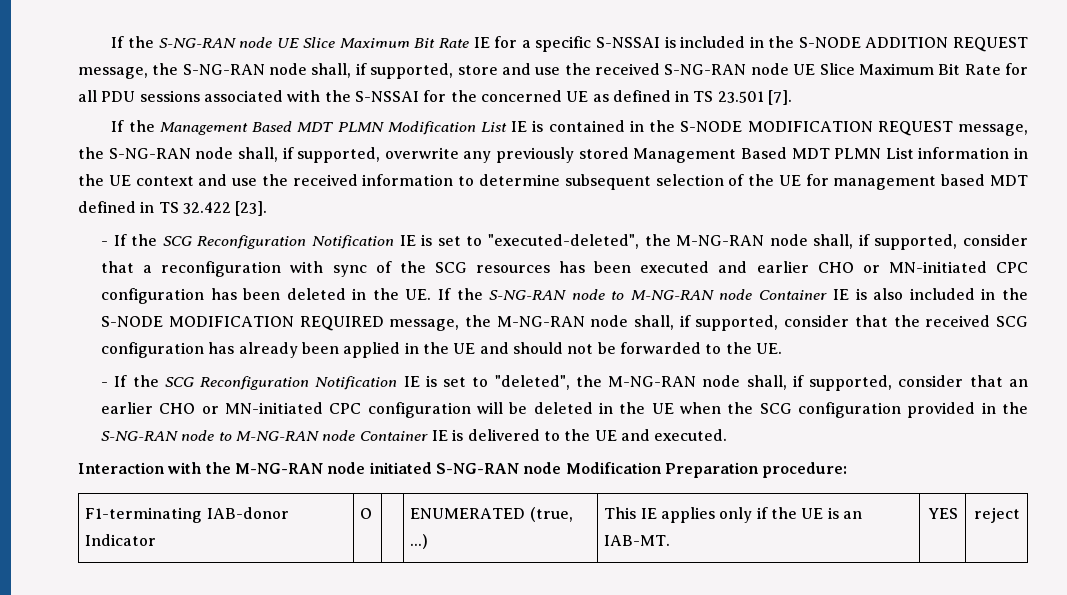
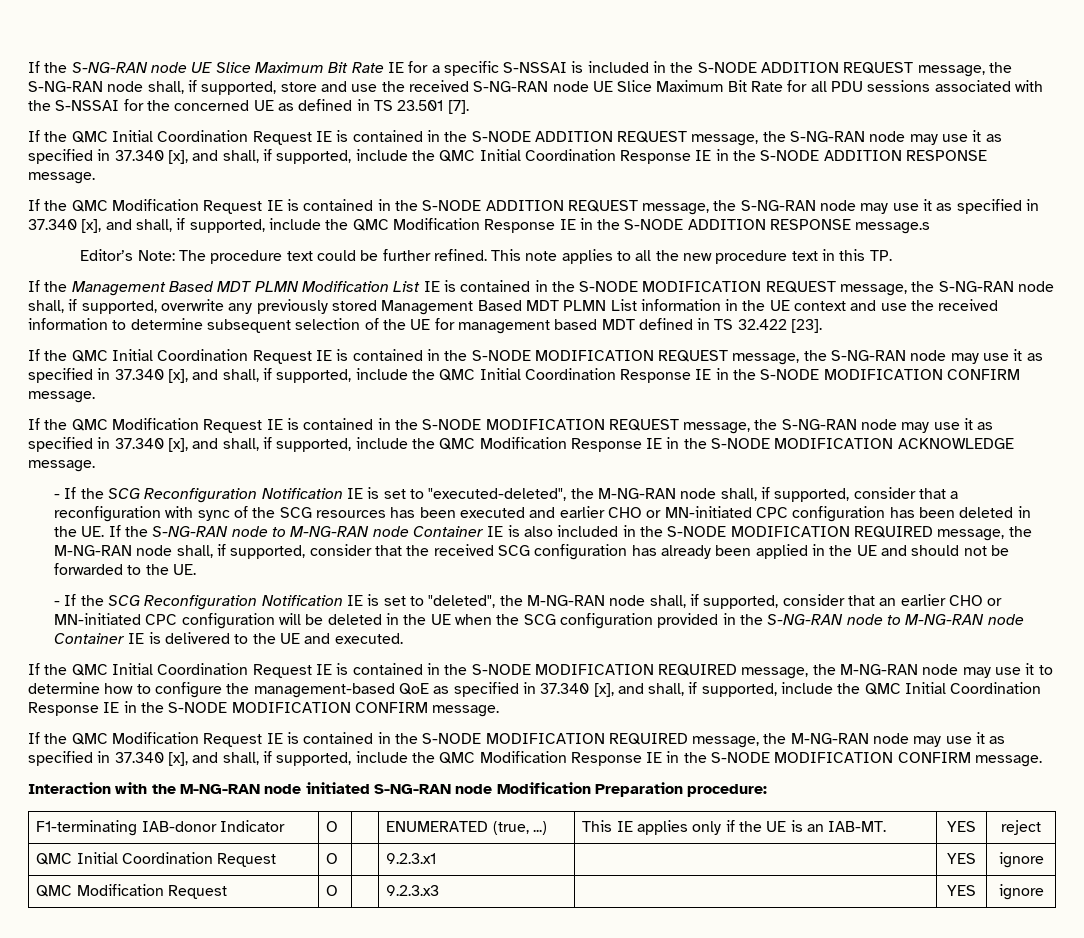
(793, 97) none -> [28,130,1002,146] [28,149,988,164] [28,172,95,184] [28,199,1040,215] [28,218,931,234] [80,249,892,264] // If the QMC Initial Coordination Request IE is contained in the S-NODE ADDITION REQUEST message, the S-NG-RAN node may use it as specified in 37.340 [x], and shall, if supported, include the QMC Initial Coordination Response IE in the S-NODE ADDITION RESPONSE message. // If the QMC Modification Request IE is contained in the S-NODE ADDITION REQUEST message, the S-NG-RAN node may use it as specified in 37.340 [x], and shall, if supported, include the QMC Modification Response IE in the S-NODE ADDITION RESPONSE message.s // Editor’s Note: The procedure text could be further refined. This note applies to all the new procedure text in this TP.
(268, 208) none -> [28,349,1043,365] [28,368,1021,383] [28,391,95,403] [28,418,994,434] [28,437,1014,452] [28,460,95,472] // If the QMC Initial Coordination Request IE is contained in the S-NODE MODIFICATION REQUEST message, the S-NG-RAN node may use it as specified in 37.340 [x], and shall, if supported, include the QMC Initial Coordination Response IE in the S-NODE MODIFICATION CONFIRM message. // If the QMC Modification Request IE is contained in the S-NODE MODIFICATION REQUEST message, the S-NG-RAN node may use it as specified in 37.340 [x], and shall, if supported, include the QMC Modification Response IE in the S-NODE MODIFICATION ACKNOWLEDGE message.
(728, 435) none -> [28,663,1053,679] [28,682,1042,698] [28,701,500,717] [28,732,1006,748] [28,751,1043,767] // If the QMC Initial Coordination Request IE is contained in the S-NODE MODIFICATION REQUIRED message, the M-NG-RAN node may use it to determine how to configure the management-based QoE as specified in 37.340 [x], and shall, if supported, include the QMC Initial Coordination Response IE in the S-NODE MODIFICATION CONFIRM message. // If the QMC Modification Request IE is contained in the S-NODE MODIFICATION REQUIRED message, the M-NG-RAN node may use it as specified in 37.340 [x], and shall, if supported, include the QMC Modification Response IE in the S-NODE MODIFICATION CONFIRM message.
(1020, 515) none -> [36,852,277,867] [326,853,339,864] [386,853,437,864] [947,853,976,864] [998,852,1044,868] [36,884,228,899] [326,885,339,896] [386,885,440,896] [947,885,976,896] [998,884,1044,900] // QMC Initial Coordination Request | O | | 9.2.3.x1 | | YES | ignore // QMC Modification Request | O | | 9.2.3.x3 | | YES | ignore

